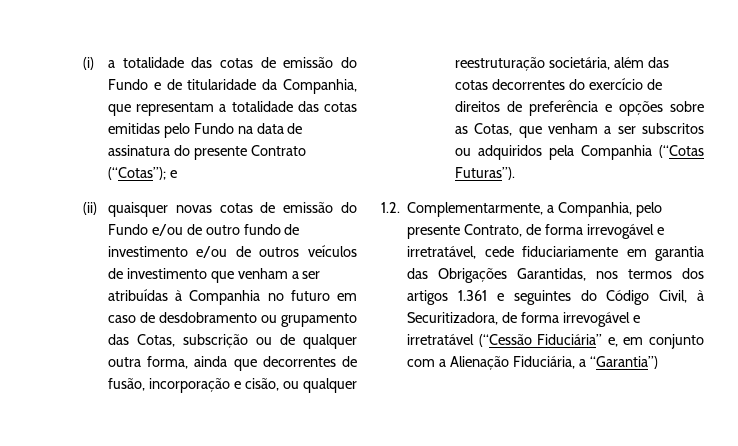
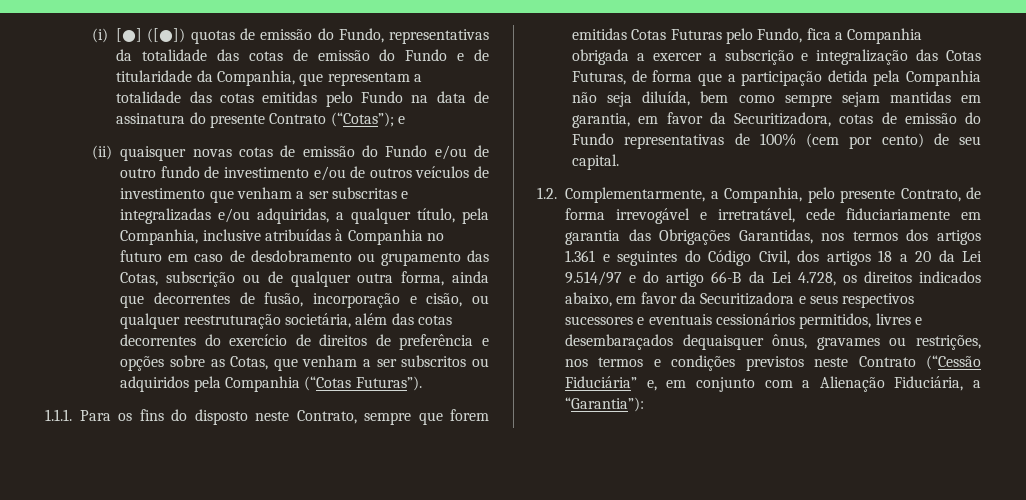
[107,60,115,68] a -> [116,28,489,44] [116,49,133,61] [●] ([●]) quotas de emissão do Fundo, representativas da
(321, 275) none -> [331,187,409,199] [120,208,489,224] [120,229,261,245] subscritas e integralizadas e/ou adquiridas, a qualquer título, pela Companhia, inclusive
(515, 173) none -> [45,409,490,425] [572,28,923,44] [572,49,981,65] [572,70,981,86] [572,91,981,107] [572,112,981,128] [572,133,981,149] [572,154,619,170] // 1.1.1. Para os fins do disposto neste Contrato, sempre que forem emitidas Cotas Futuras pelo Fundo, fica a Companhia obrigada a exercer a subscrição e integralização das Cotas Futuras, de forma que a participação detida pela Companhia não seja diluída, bem como sempre sejam mantidas em garantia, em favor da Securitizadora, cotas de emissão do Fundo representativas de 100% (cem por cento) de seu capital.
[697,290,704,301] [407,312,640,327] [407,334,475,345] à Securitizadora, de forma irrevogável e irretratável -> [797,250,982,266] [565,271,981,287] [565,292,915,308] [565,313,922,329] [565,334,981,350] [565,355,916,371] dos artigos 18 a 20 da Lei 9.514/97 e do artigo 66-B da Lei 4.728, os direitos indicados abaixo, em favor da Securitizadora e seus respectivos sucessores e eventuais cessionários permitidos, livres e desembaraçados dequaisquer ônus, gravames ou restrições, nos termos e condições previstos neste Contrato
[589,356,658,369] “Garantia”) -> [565,397,644,412] “Garantia”):

